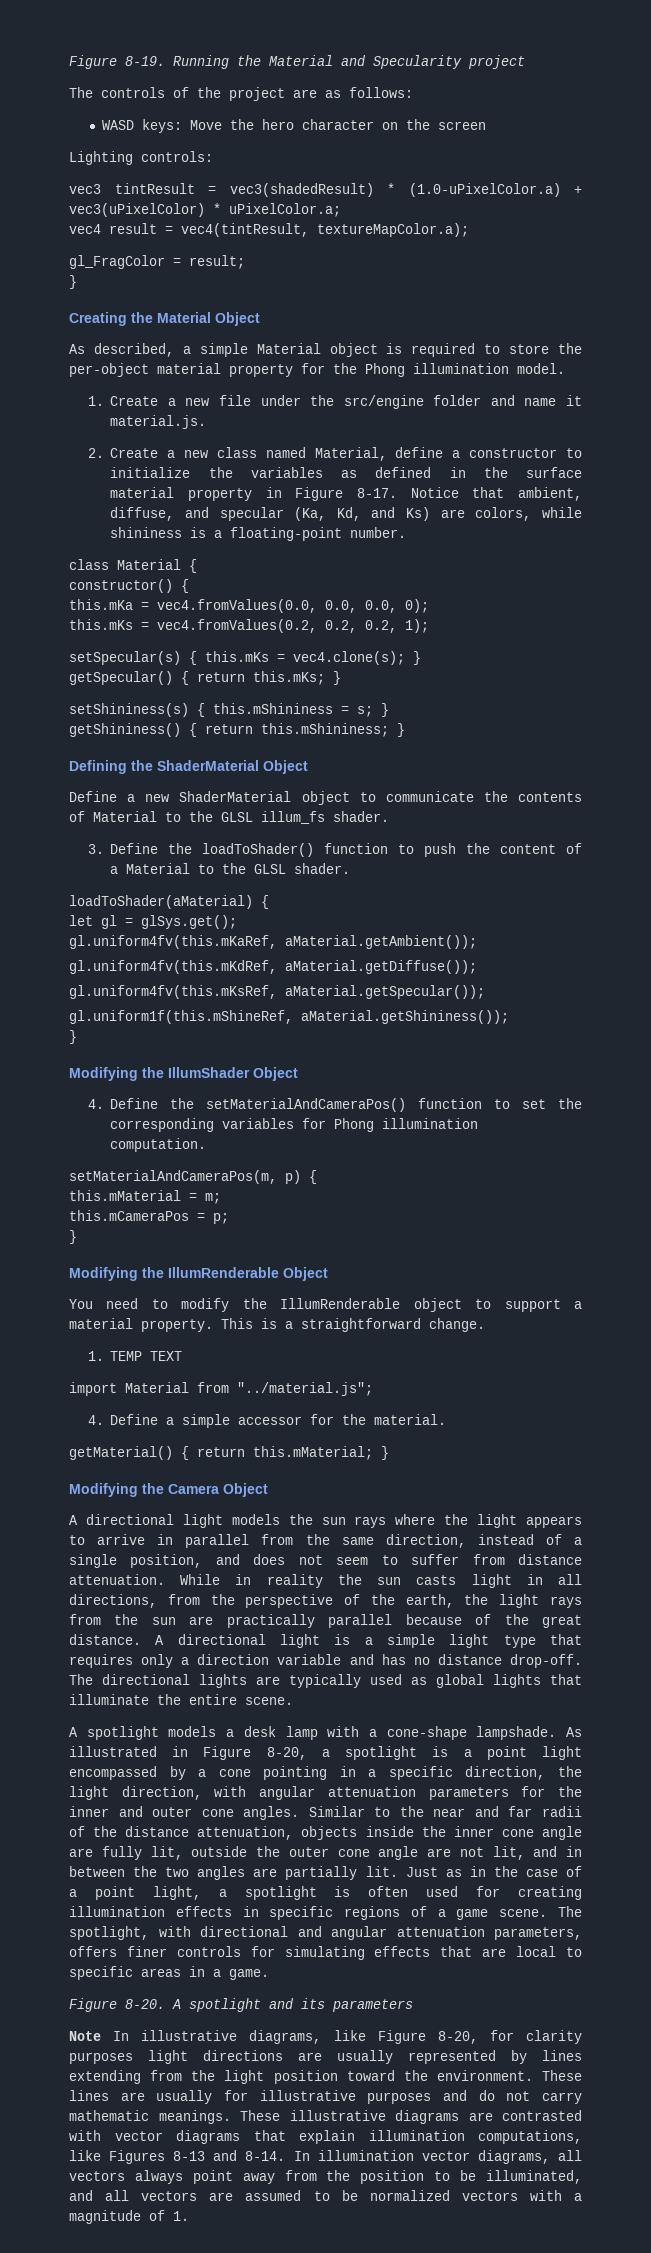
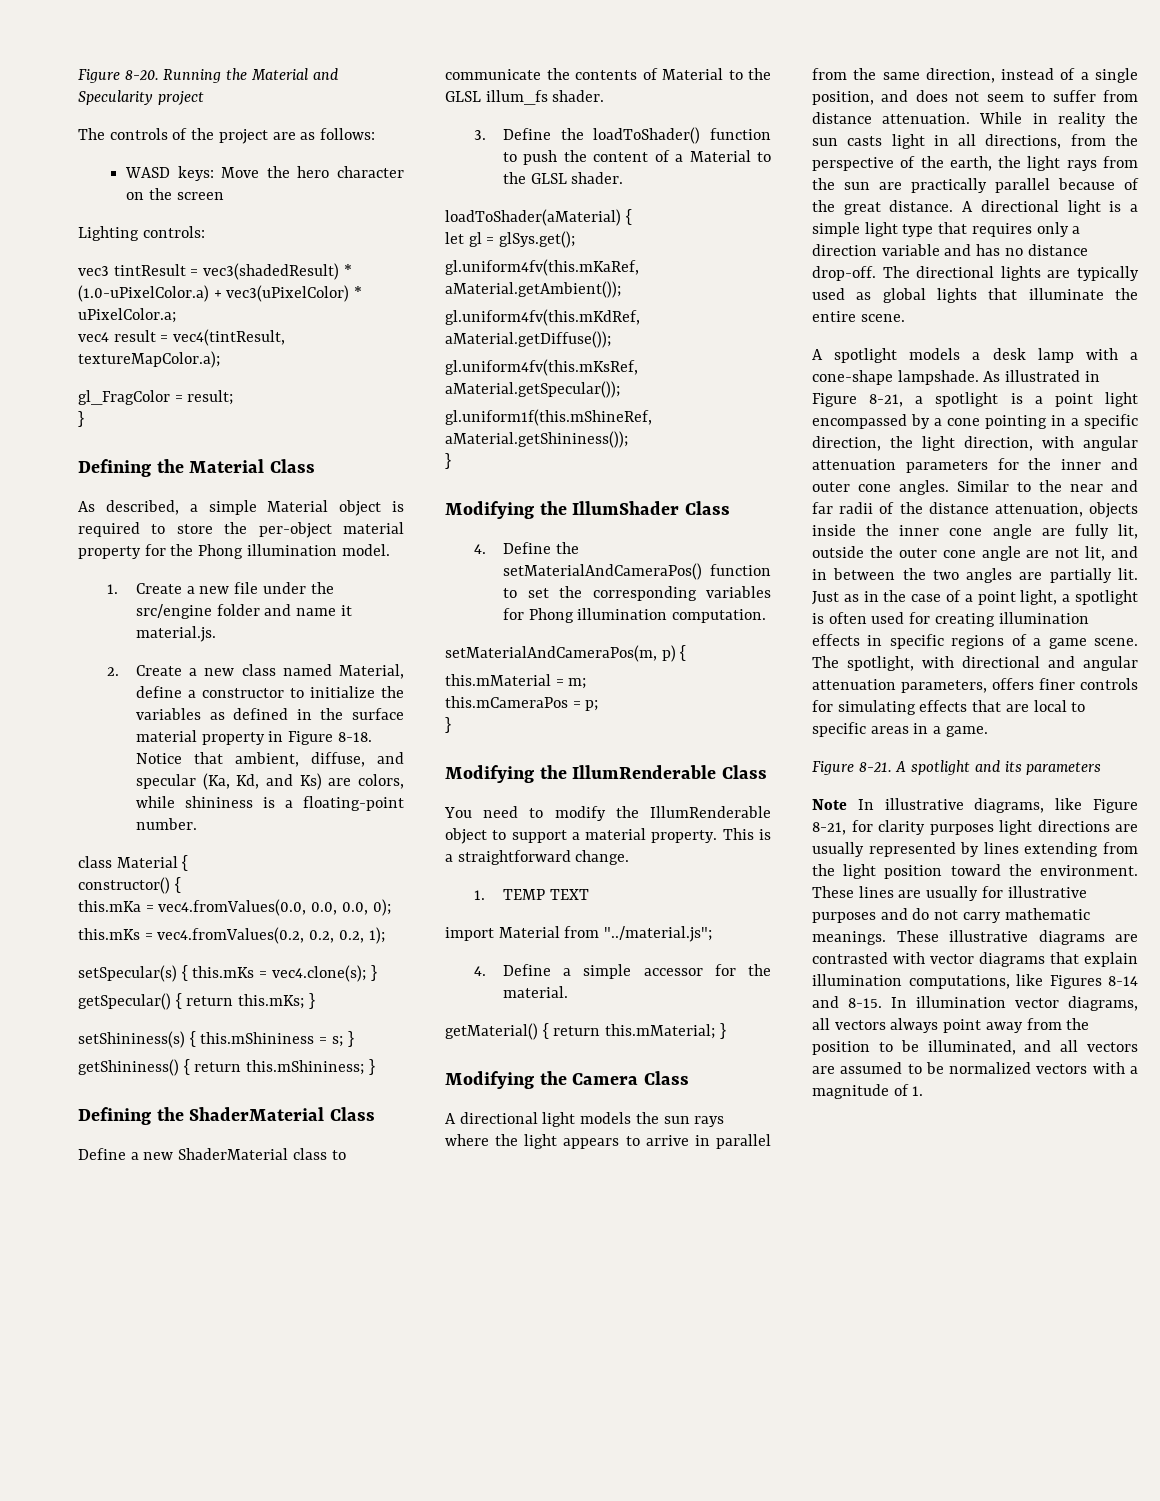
[69,55,165,69] Figure 8-19. -> [78,69,159,83] Figure 8-20.
[69,312,260,326] Creating the Material Object -> [78,459,315,477] Defining the Material Class
[357,488,398,498] 8-17. -> [337,732,372,742] 8-18.
[263,760,308,774] Object -> [329,1107,375,1121] Class
[301,791,350,805] object -> [292,1148,327,1160] class
[253,1067,298,1081] Object -> [684,501,730,515] Class
[283,1267,328,1281] Object -> [721,765,767,779] Class
[223,1483,268,1497] Object -> [643,1071,689,1085] Class
[266,1747,307,1760] 8-20, -> [869,394,904,407] 8-21,
[125,1999,165,2009] 8-20. -> [858,762,892,773] 8-21.
[437,2031,478,2044] 8-20, -> [812,822,846,835] 8-21,
[173,2150,286,2161] 8-13 and 8-14. -> [1108,976,1138,986] [812,996,882,1008] 8-14 and 8-15.

